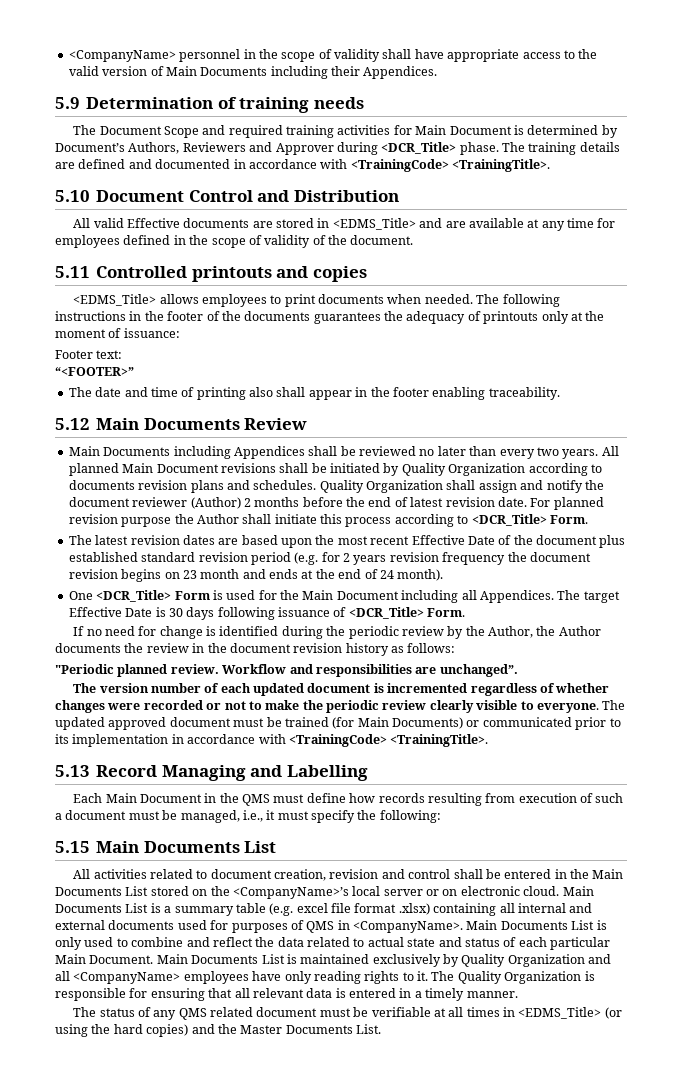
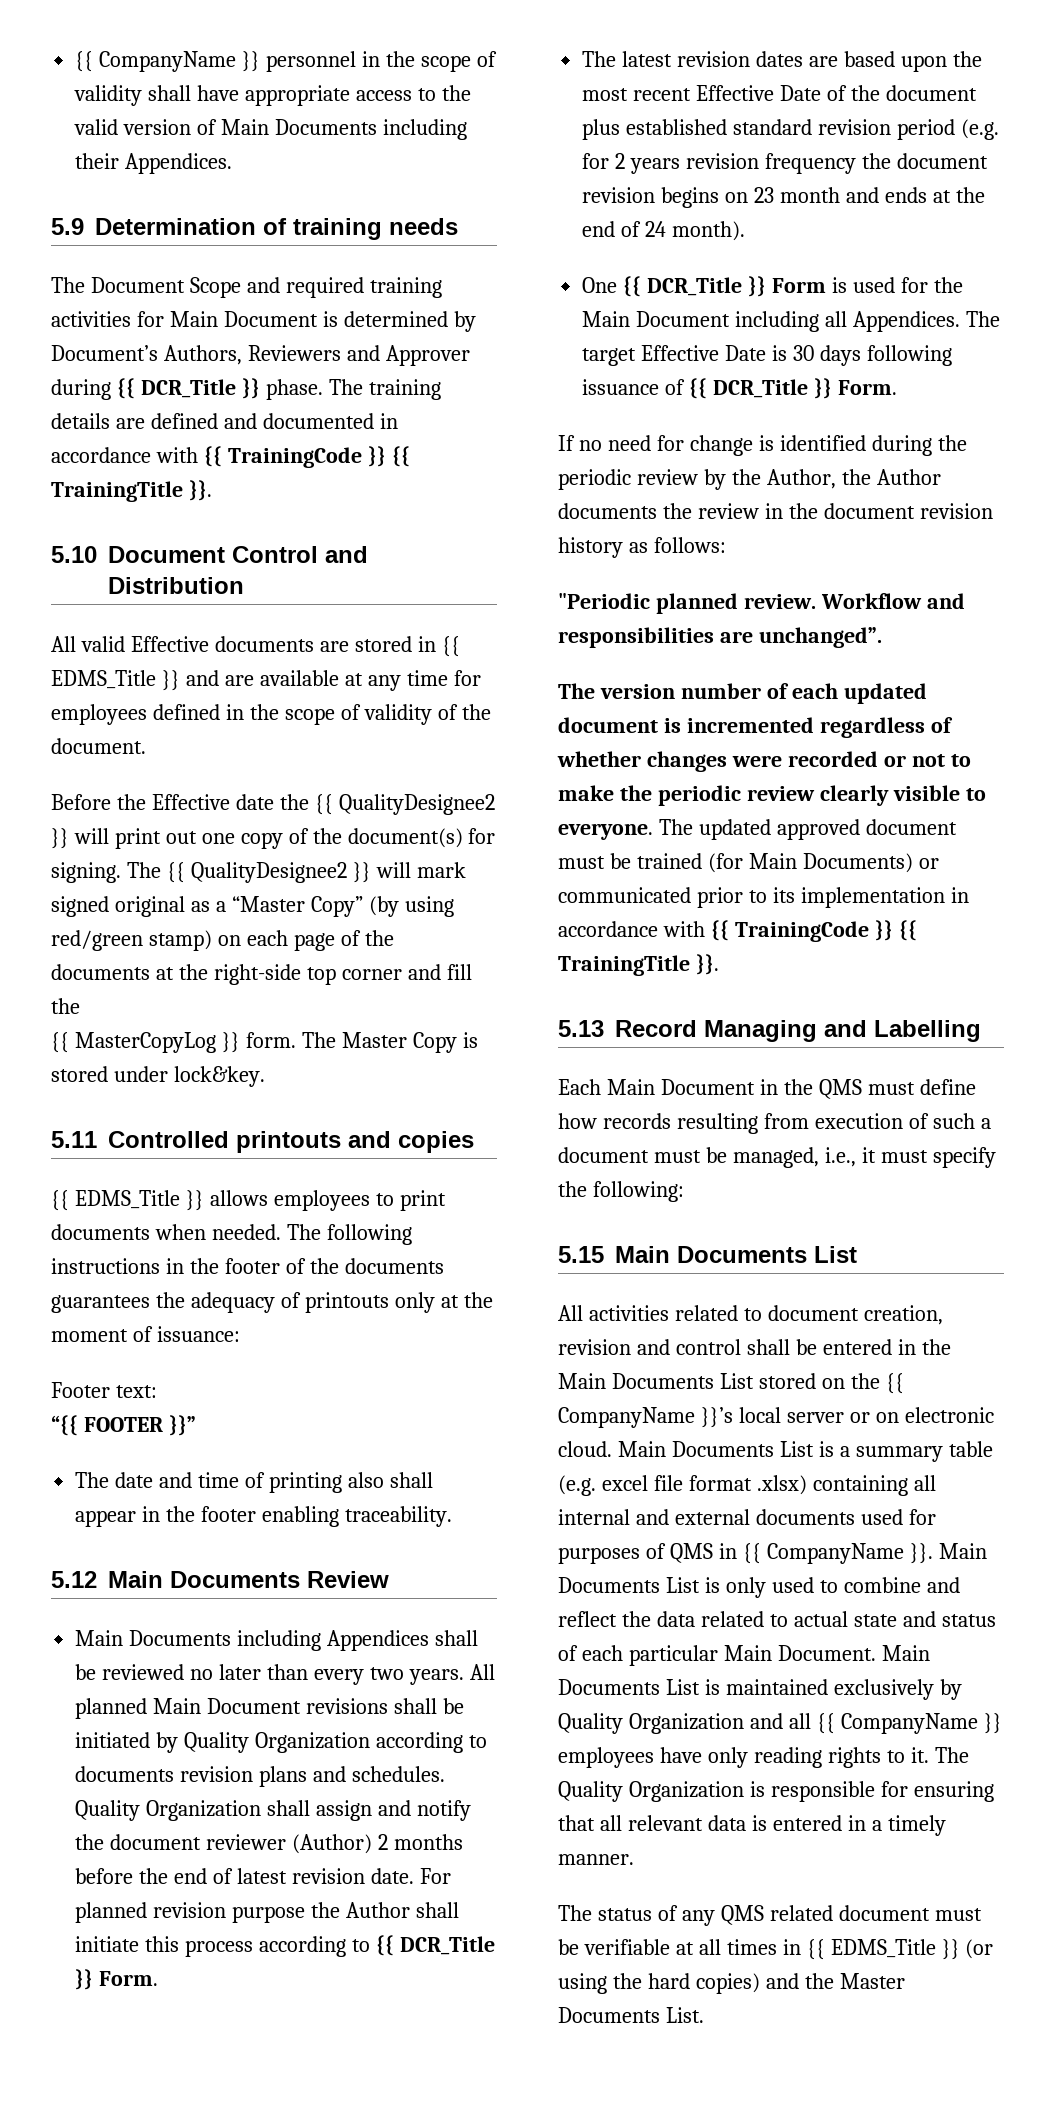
[68,50,176,62] <CompanyName> -> [75,51,261,72] {{ CompanyName }}
[381,142,457,154] <DCR_Title> -> [116,378,260,399] {{ DCR_Title }}
[350,159,550,172] <TrainingCode> <TrainingTitle>. -> [203,446,410,468] [51,480,212,502] {{ TrainingCode }} {{ TrainingTitle }}.
[332,218,416,230] <EDMS_Title> -> [441,636,460,657] [51,670,180,691] {{ EDMS_Title }}
(414, 240) none -> [51,794,495,815] [51,828,496,849] [51,862,466,883] [51,896,454,917] [51,930,394,951] [51,964,472,985] [51,998,80,1014] [51,1032,478,1053] [51,1066,265,1087] // Before the Effective date the {{ QualityDesignee2 }} will print out one copy of the document(s) for signing. The {{ QualityDesignee2 }} will mark signed original as a “Master Copy” (by using red/green stamp) on each page of the documents at the right-side top corner and fill the // {{ MasterCopyLog }} form. The Master Copy is stored under lock&key.
[73,294,157,306] <EDMS_Title> -> [51,1190,204,1211] {{ EDMS_Title }}
[55,367,134,376] “<FOOTER>” -> [51,1415,196,1436] “{{ FOOTER }}”
[471,514,547,526] <DCR_Title> -> [375,1935,495,1956] [75,1969,94,1990] {{ DCR_Title }}
[96,590,172,602] <DCR_Title> -> [623,276,767,297] {{ DCR_Title }}
[348,607,424,619] <DCR_Title> -> [689,378,832,399] {{ DCR_Title }}
[288,734,489,747] <TrainingCode> <TrainingTitle>. -> [710,920,917,942] [558,954,719,976] {{ TrainingCode }} {{ TrainingTitle }}.
[232,887,349,899] <CompanyName>’s -> [885,1373,904,1394] [558,1407,733,1428] {{ CompanyName }}’s
[353,921,463,933] <CompanyName>. -> [742,1543,933,1564] {{ CompanyName }}.
[73,972,181,984] <CompanyName> -> [816,1713,1002,1734] {{ CompanyName }}
[518,1007,602,1019] <EDMS_Title> -> [806,1939,960,1960] {{ EDMS_Title }}

